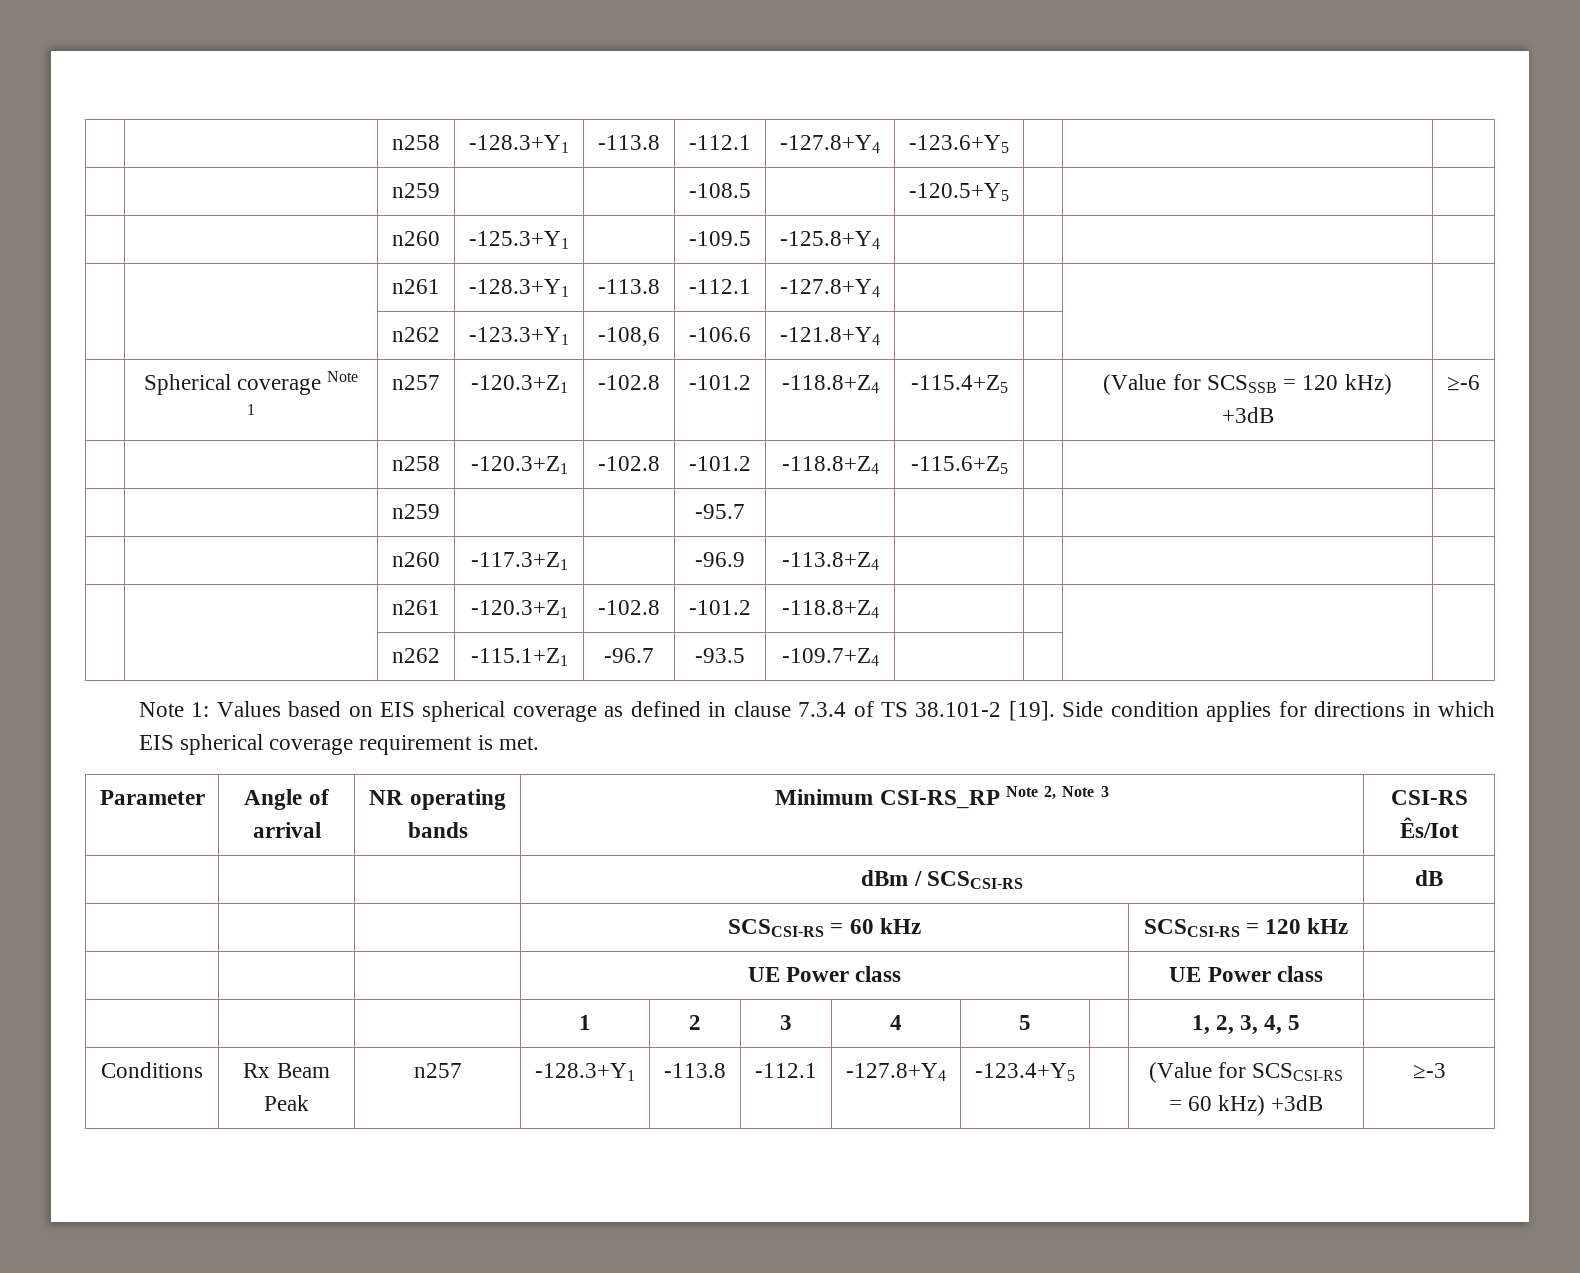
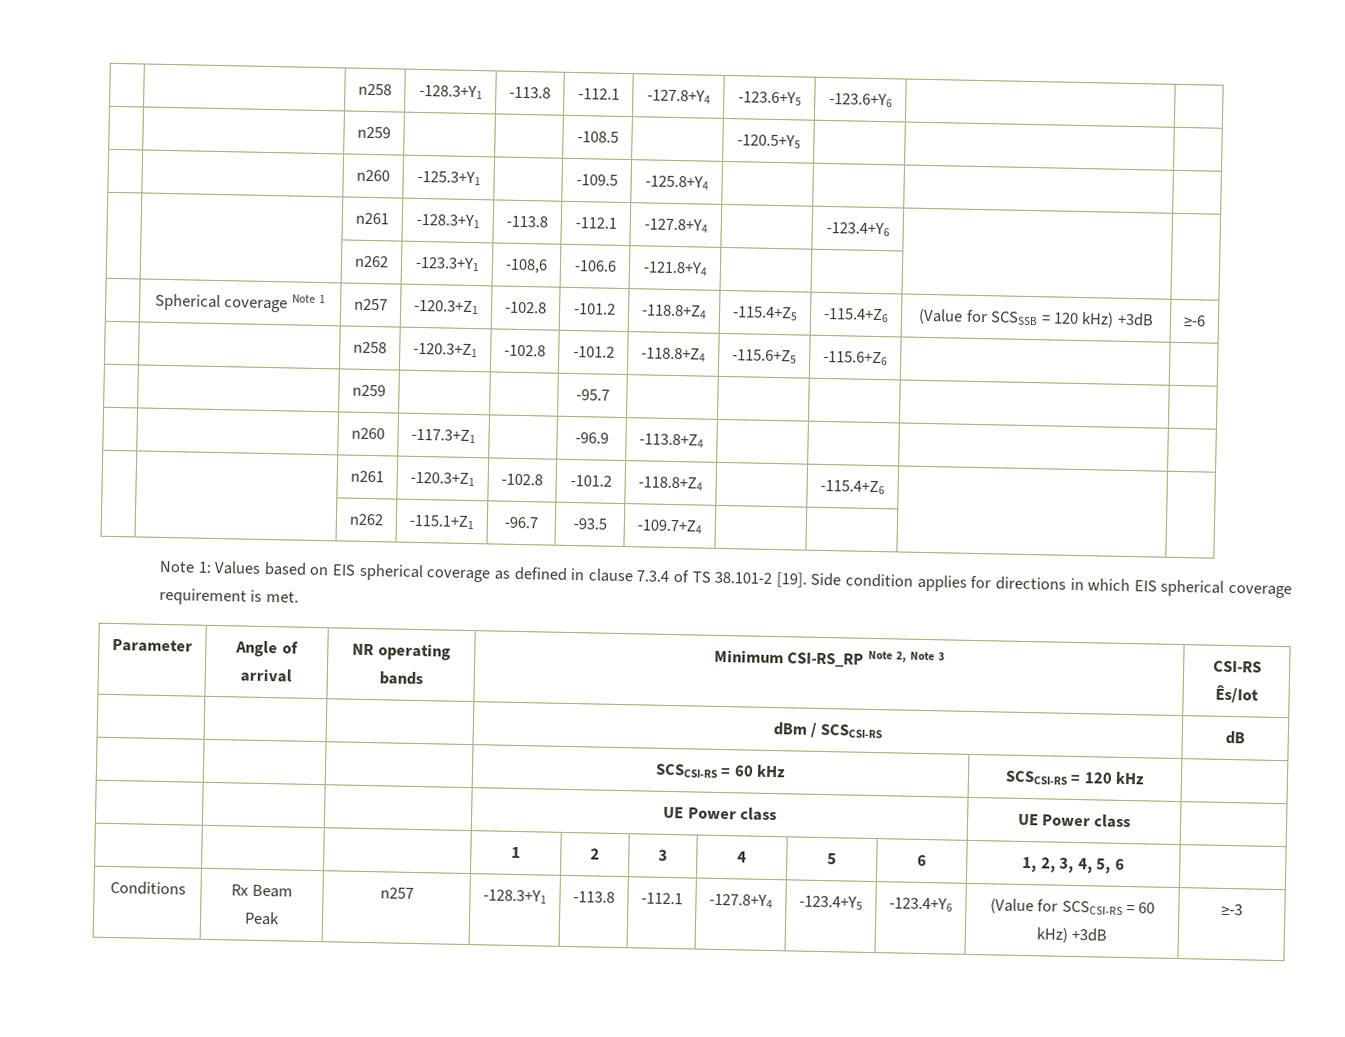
(1009, 144) none -> [828,92,893,108] -123.6+Y6
(880, 288) none -> [825,221,890,237] -123.4+Y6
(1008, 384) none -> [823,307,889,323] -115.4+Z6
(1008, 465) none -> [823,350,888,366] -115.6+Z6
(879, 609) none -> [820,479,885,495] -115.4+Z6
(1031, 1022) none -> [917,854,927,867] 6
[1288,1015,1301,1030] 5 -> [1096,858,1125,874] 5, 6
(1075, 1072) none -> [889,897,953,912] -123.4+Y6

